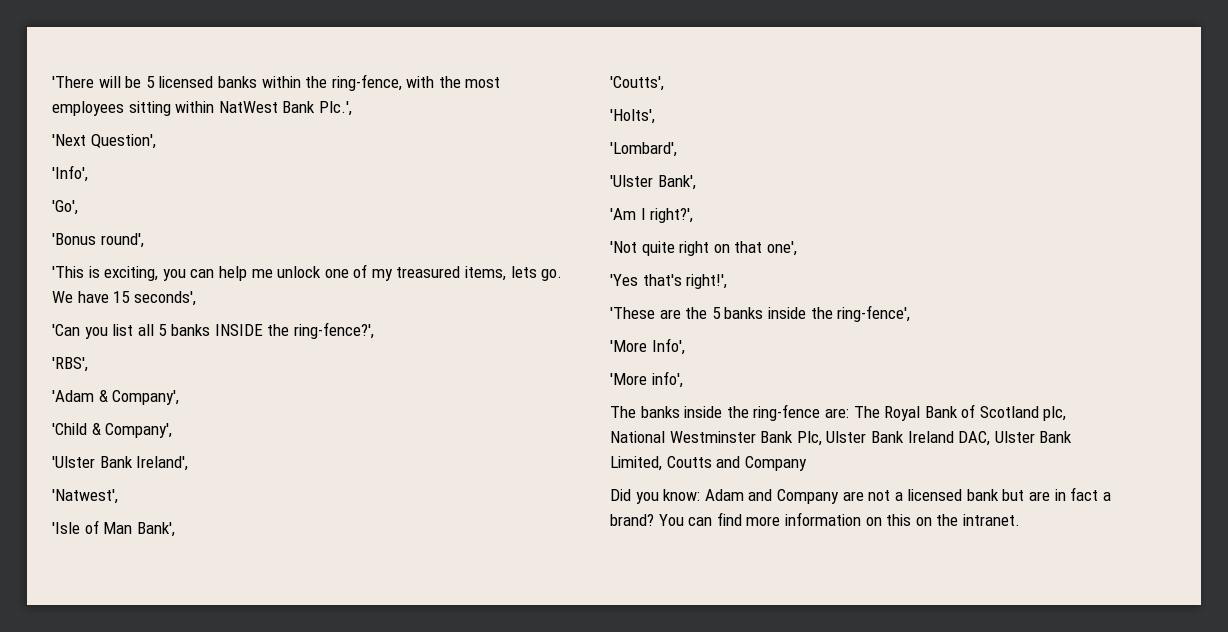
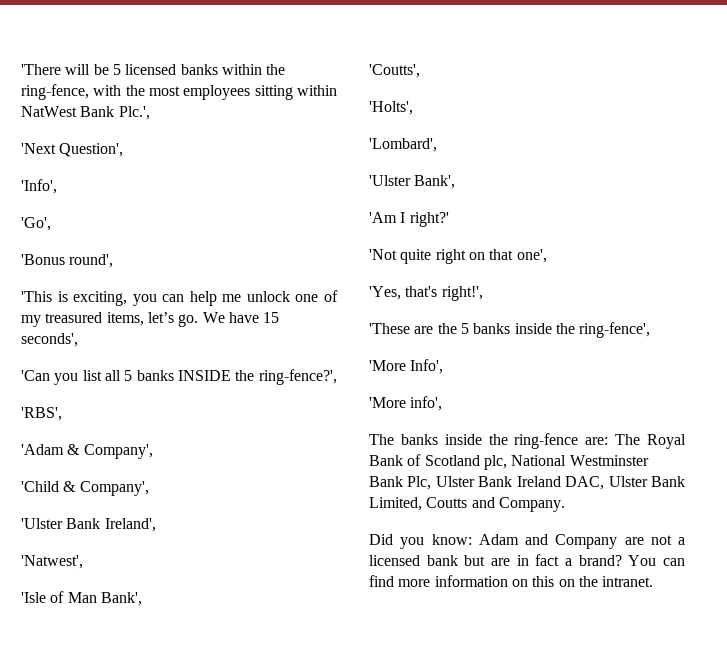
[510,266,537,278] lets -> [147,312,174,323] let’s
[650,208,694,223] right?', -> [409,212,449,227] right?'
[610,274,638,286] 'Yes -> [369,286,401,300] 'Yes,
[744,456,807,471] Company -> [498,497,565,512] Company.

